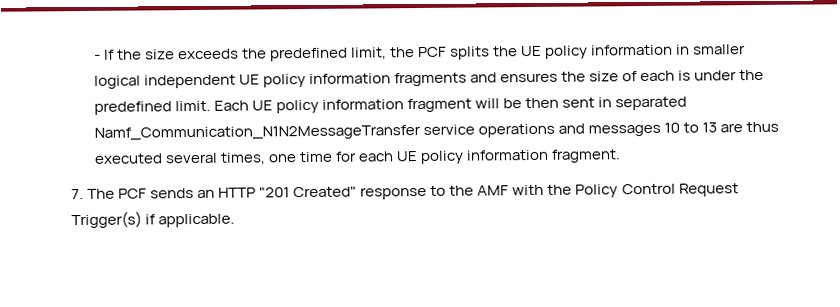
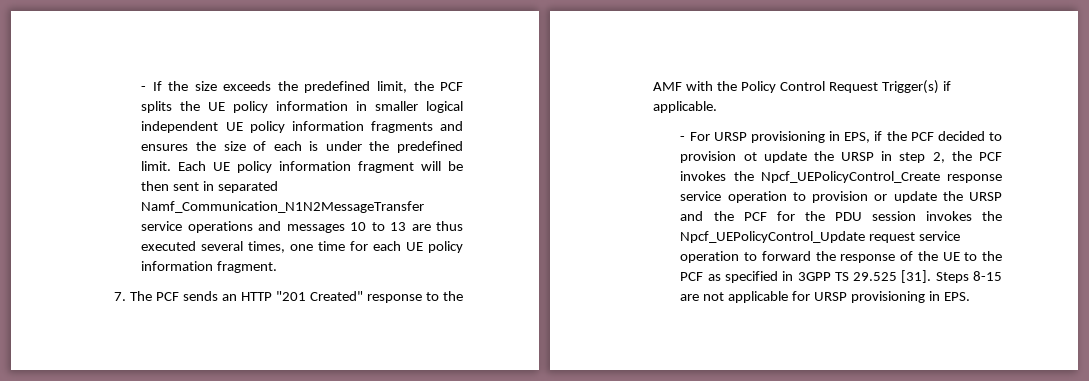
(235, 220) none -> [680,131,1003,143] [680,151,1002,163] [680,171,1002,183] [680,191,1002,203] [680,211,1003,221] [680,231,961,243] [680,251,1002,263] [680,270,1002,283] [680,291,970,303] // - For URSP provisioning in EPS, if the PCF decided to provision ot update the URSP in step 2, the PCF invokes the Npcf_UEPolicyControl_Create response service operation to provision or update the URSP and the PCF for the PDU session invokes the Npcf_UEPolicyControl_Update request service operation to forward the response of the UE to the PCF as specified in 3GPP TS 29.525 [31]. Steps 8-15 are not applicable for URSP provisioning in EPS.

